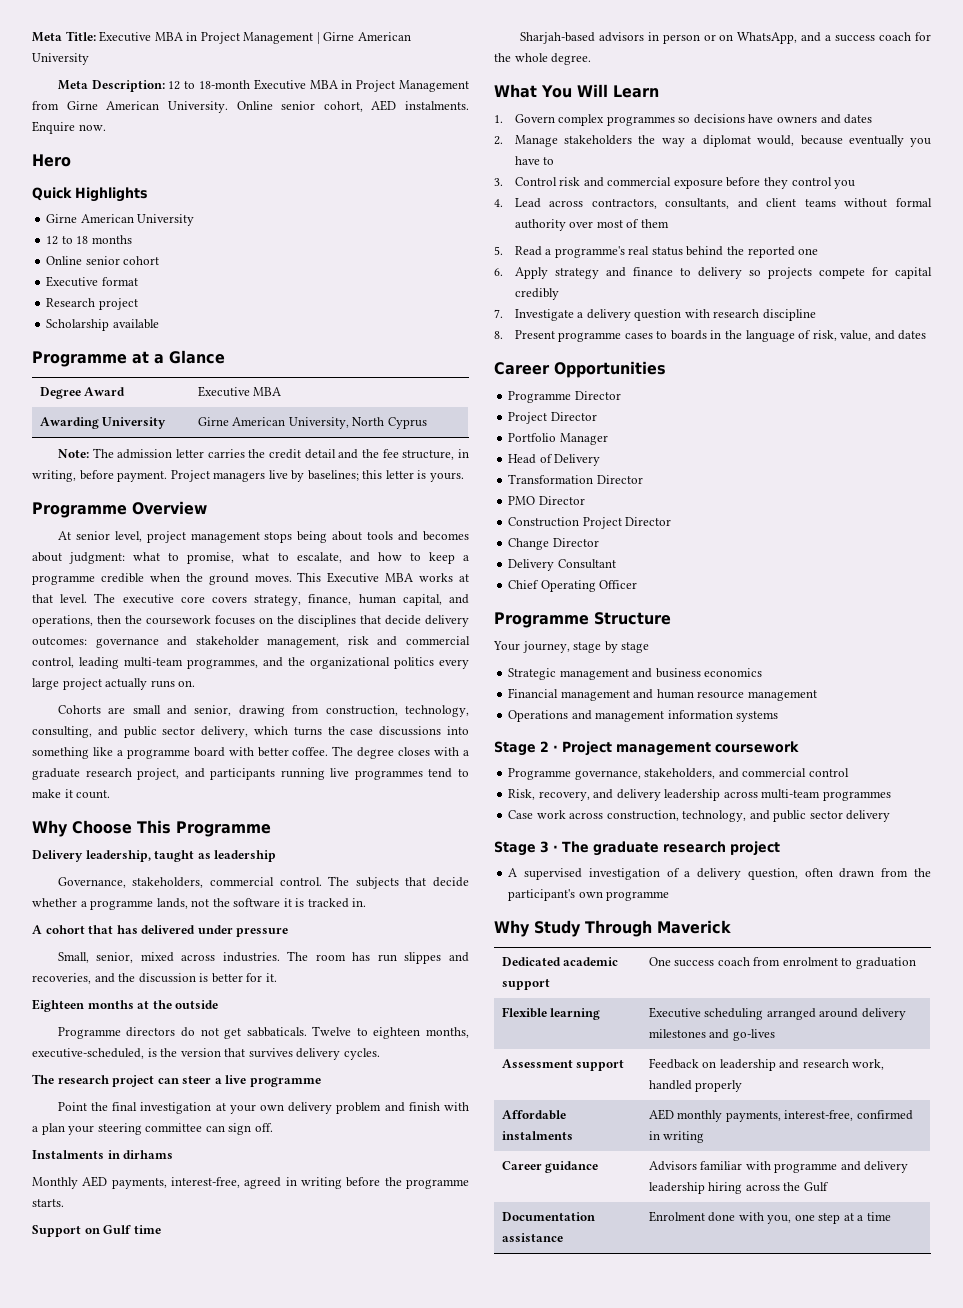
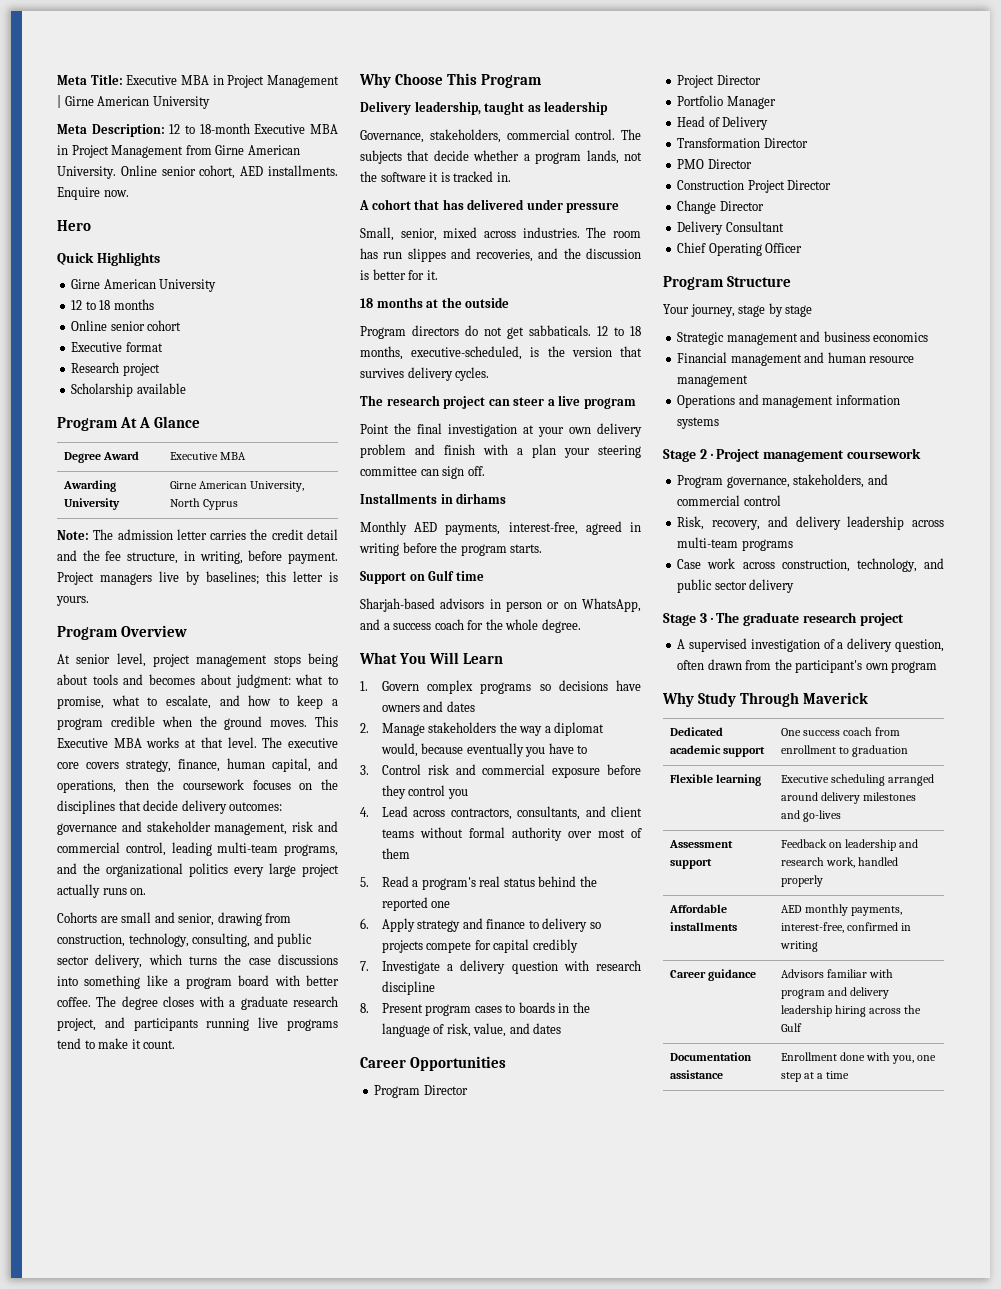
[405,101,469,110] instalments. -> [268,165,338,176] installments.
[32,351,164,367] Programme at a -> [57,417,151,431] Program At A
[32,502,127,518] Programme -> [57,626,118,640] Program
[32,575,95,585] programme -> [57,718,103,730] program
[187,659,258,669] programmes, -> [284,844,338,856] programs,
[126,749,190,759] programme -> [186,977,233,989] program
[354,770,423,780] programmes -> [287,1019,338,1031] programs
[176,821,271,837] Programme -> [481,74,543,88] Program
[90,900,154,910] programme -> [535,152,582,164] program
[32,999,84,1012] Eighteen -> [360,298,373,308] 18
[57,1027,121,1039] Programme -> [360,326,406,339] Program
[312,1026,421,1039] Twelve to eighteen -> [597,326,641,336] 12 to 18
[249,1077,321,1087] programme -> [583,398,636,409] program
[32,1150,104,1159] Instalments -> [360,493,437,504] Installments
[405,1179,469,1189] programme -> [460,544,507,556] program
[606,116,675,126] programmes -> [480,682,532,694] programs
[554,246,625,258] programme's -> [421,877,476,890] program's
[558,332,622,342] programme -> [425,1004,472,1016] program
[508,391,572,403] Programme -> [374,1085,421,1098] Program
[494,612,589,628] Programme -> [663,276,724,290] Program
[508,768,572,780] Programme -> [677,475,724,488] Program
[822,791,891,801] programmes -> [741,539,793,551] programs
[606,891,670,901] programme -> [891,661,938,673] program
[782,957,838,966] enrolment -> [780,745,836,754] enrollment
[501,1131,573,1140] instalments -> [669,922,737,931] installments
[774,1163,838,1173] programme -> [780,989,825,999] program
[648,1211,705,1222] Enrolment -> [780,1052,837,1061] Enrollment

